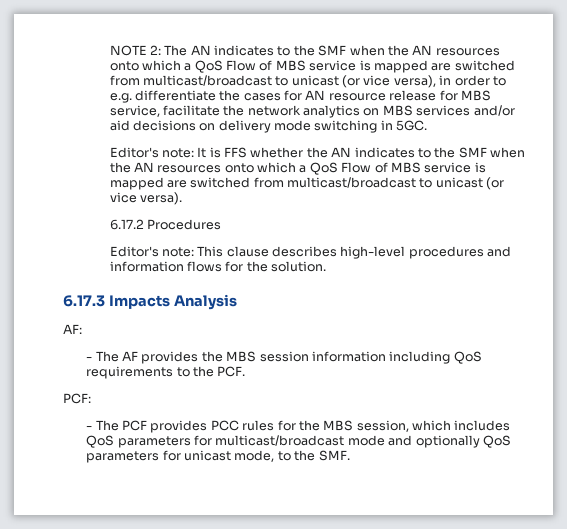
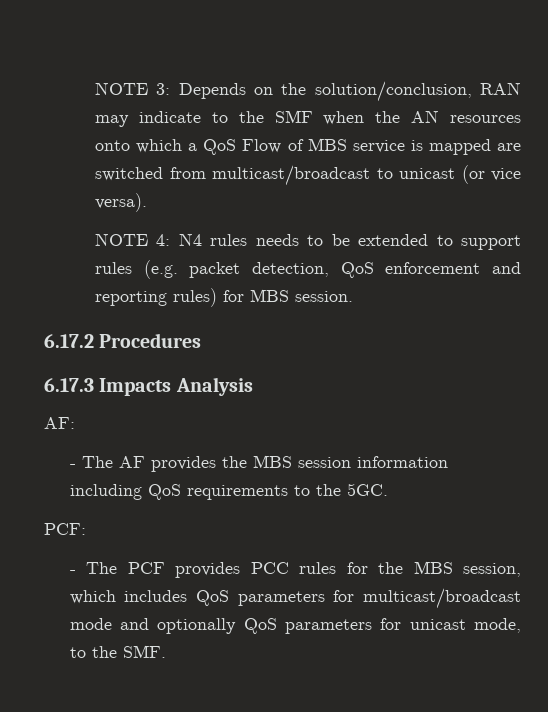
[109,45,500,56] [109,60,515,73] [109,75,506,88] [109,90,491,103] [109,105,515,118] [109,120,428,133] [109,147,415,158] NOTE 2: The AN indicates to the SMF when the AN resources onto which a QoS Flow of MBS service is mapped are switched from multicast/broadcast to unicast (or vice versa), in order to e.g. differentiate the cases for AN resource release for MBS service, facilitate the network analytics on MBS services and/or aid decisions on delivery mode switching in 5GC. // Editor's note: It is FFS whether the AN indicates -> [95,81,521,102] [95,111,201,127] NOTE 3: Depends on the solution/conclusion, RAN may indicate
[109,219,221,230] [109,246,512,259] [109,261,327,272] 6.17.2 Procedures // Editor's note: This clause describes high-level procedures and information flows for the solution. -> [95,233,521,250] [95,260,521,279] [95,288,354,307] [44,333,202,348] NOTE 4: N4 rules needs to be extended to support rules (e.g. packet detection, QoS enforcement and reporting rules) for MBS session. // 6.17.2 Procedures
[217,366,246,377] PCF. -> [346,483,388,496] 5GC.

